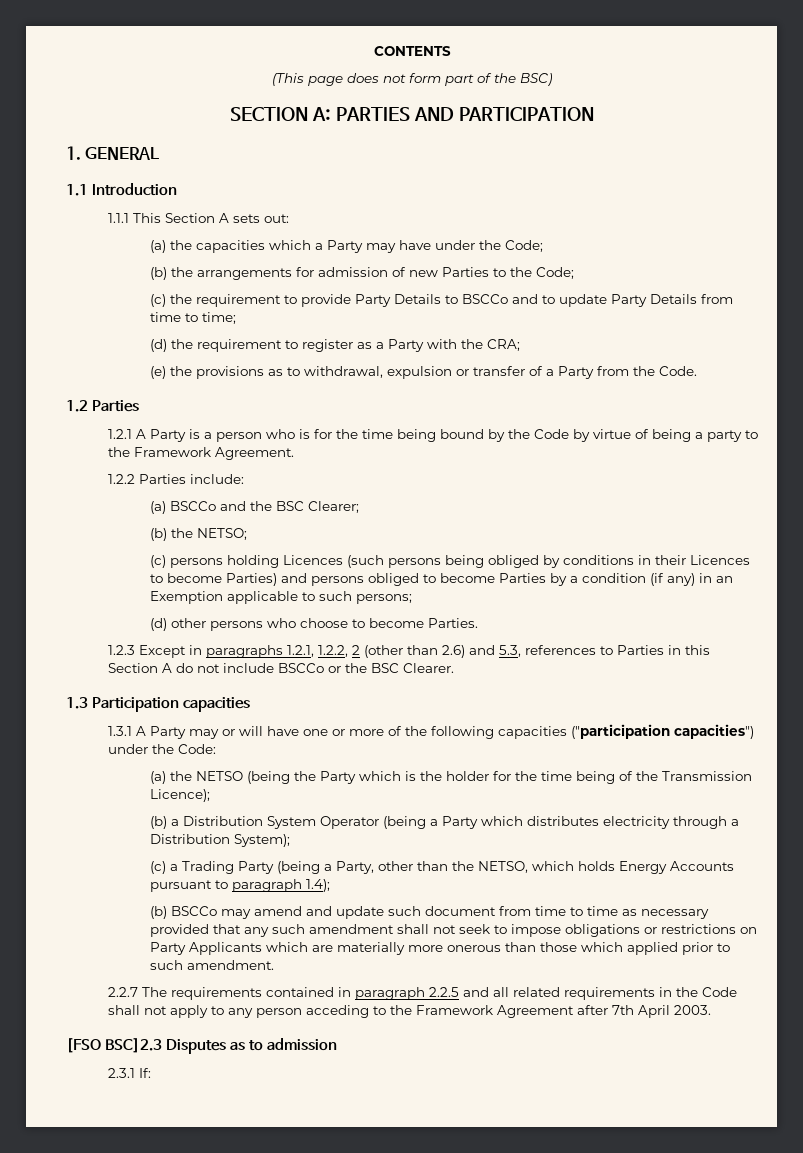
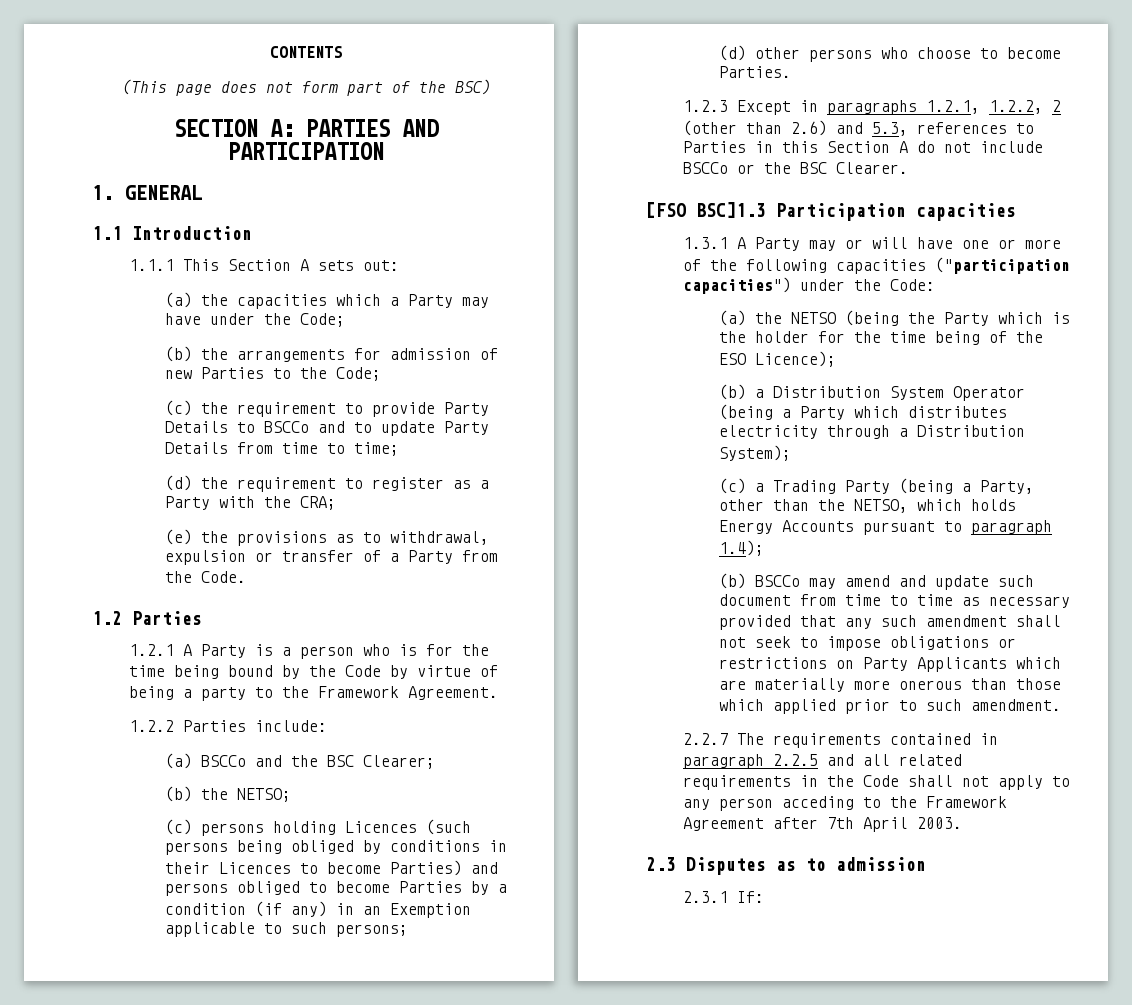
[66,697,88,709] 1.3 -> [646,202,766,218] [FSO BSC]1.3
[661,771,752,781] Transmission -> [719,353,747,365] ESO
[66,1038,162,1053] [FSO BSC]2.3 -> [646,857,676,871] 2.3

